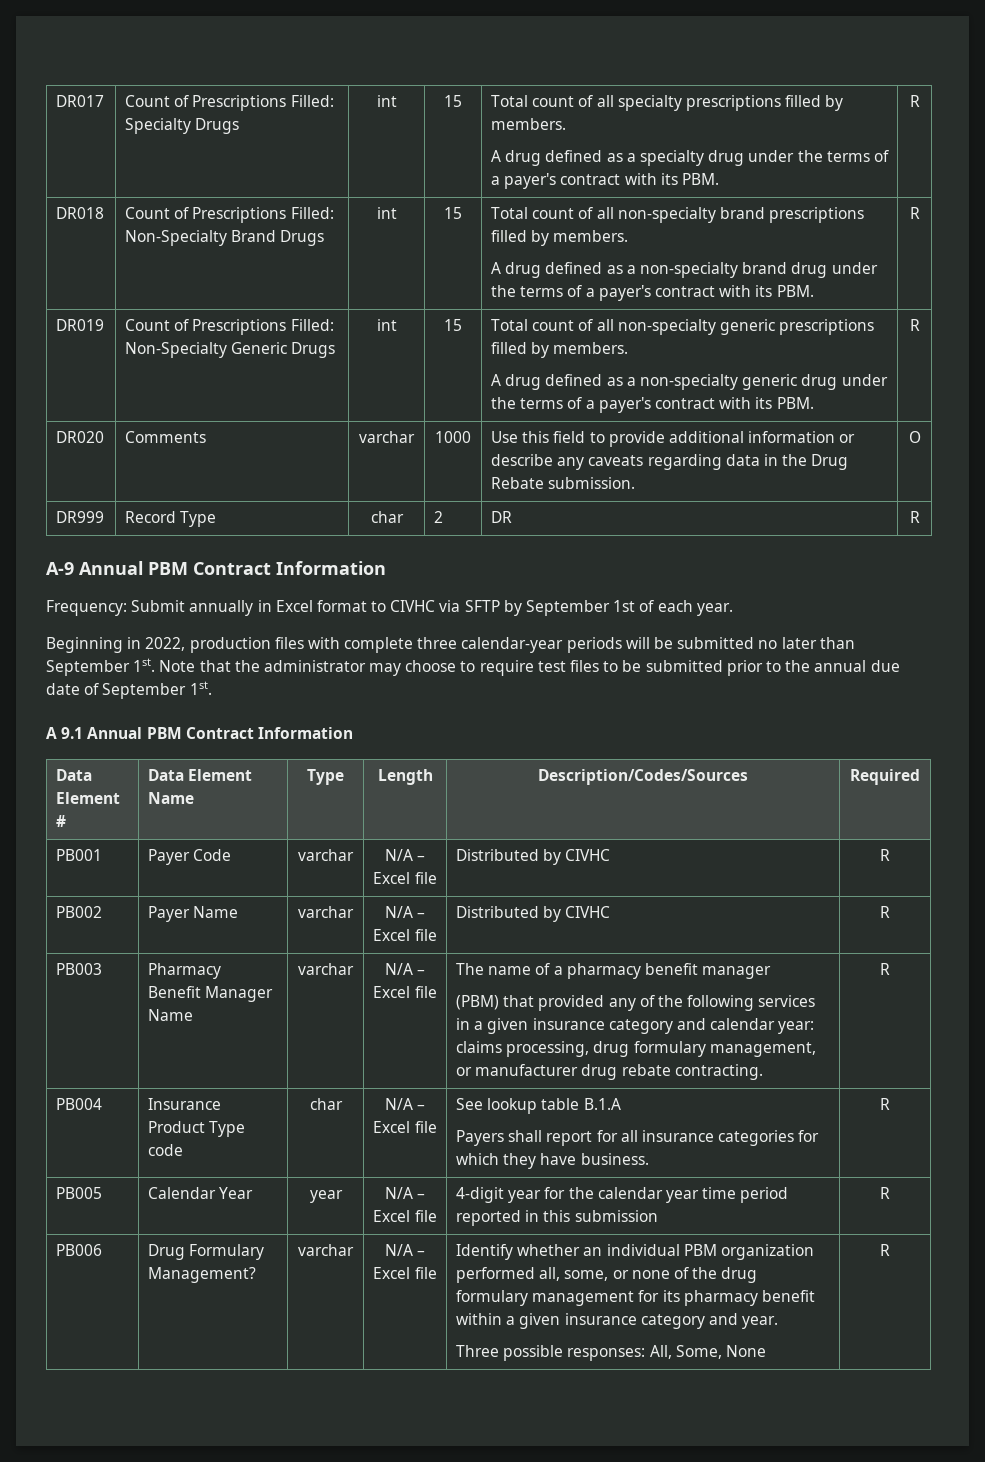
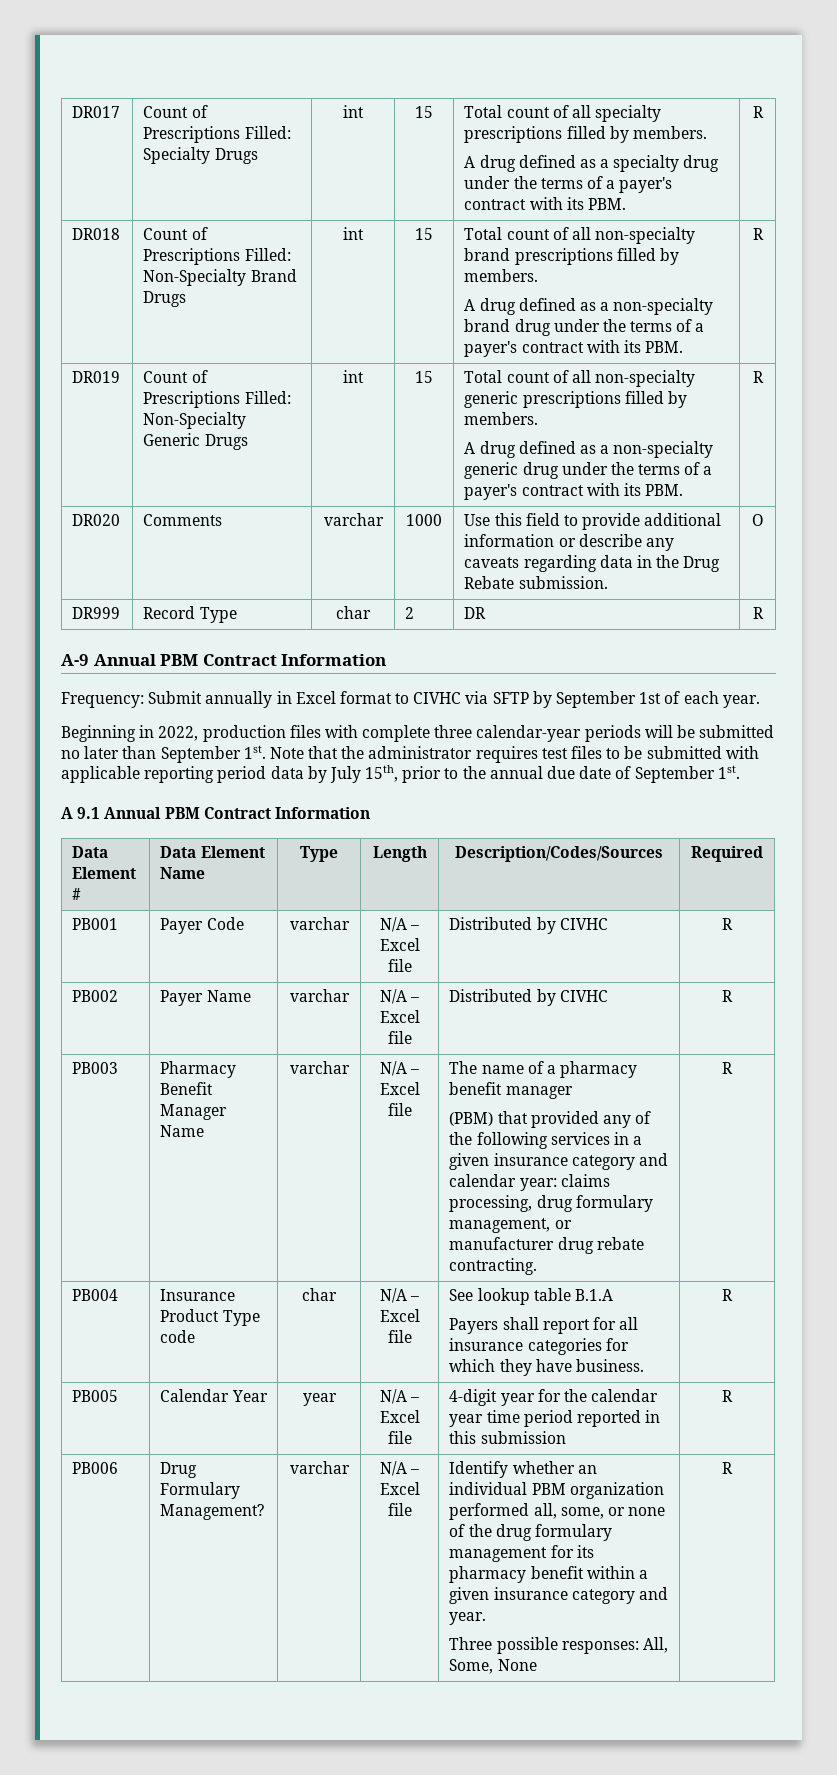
[369,660,534,676] may choose to require -> [475,746,538,763] requires
(723, 666) none -> [725,746,759,759] [61,765,399,783] with applicable reporting period data by July 15th,

